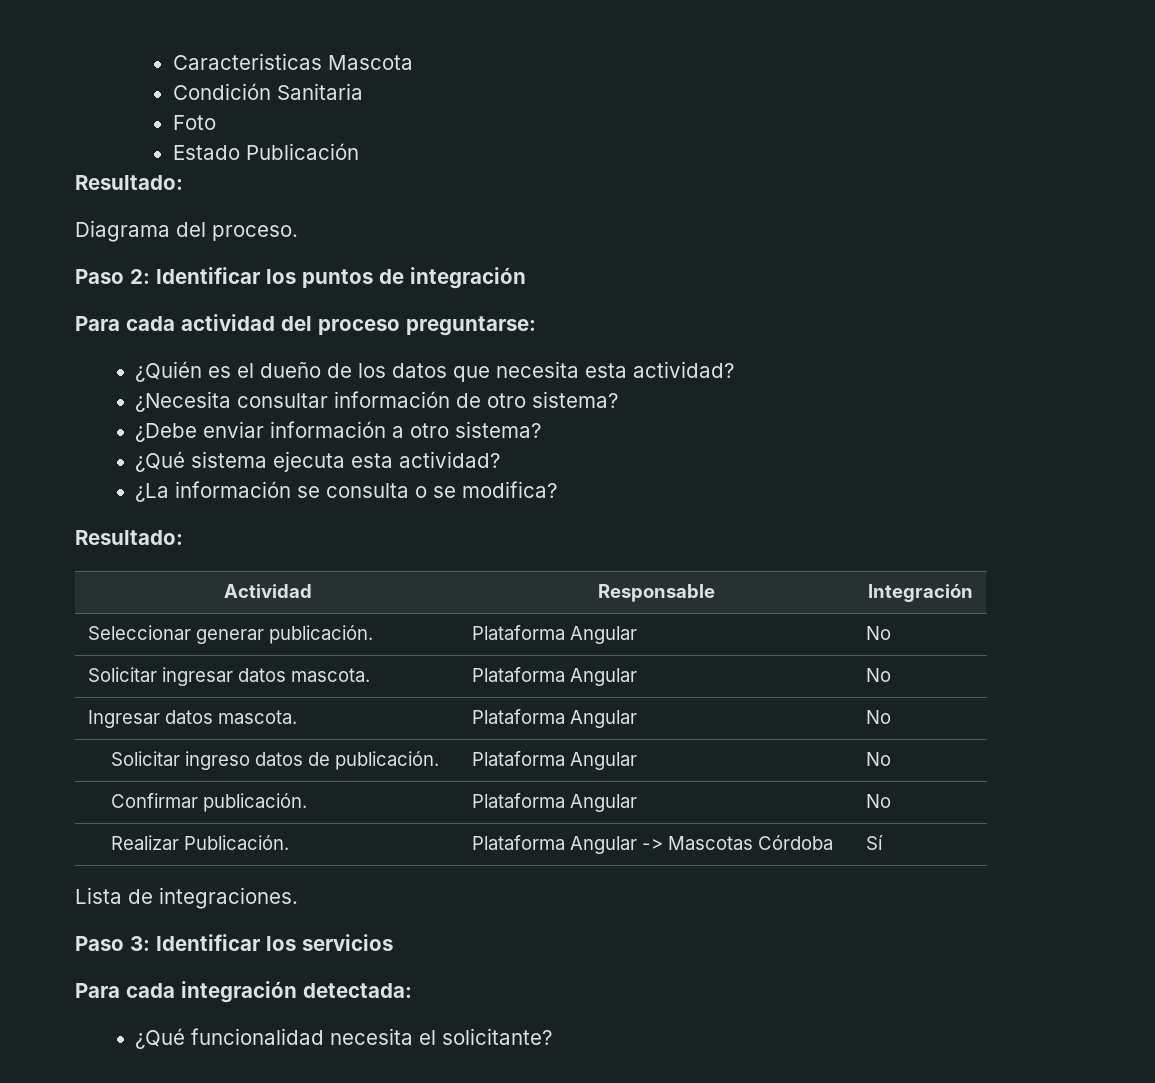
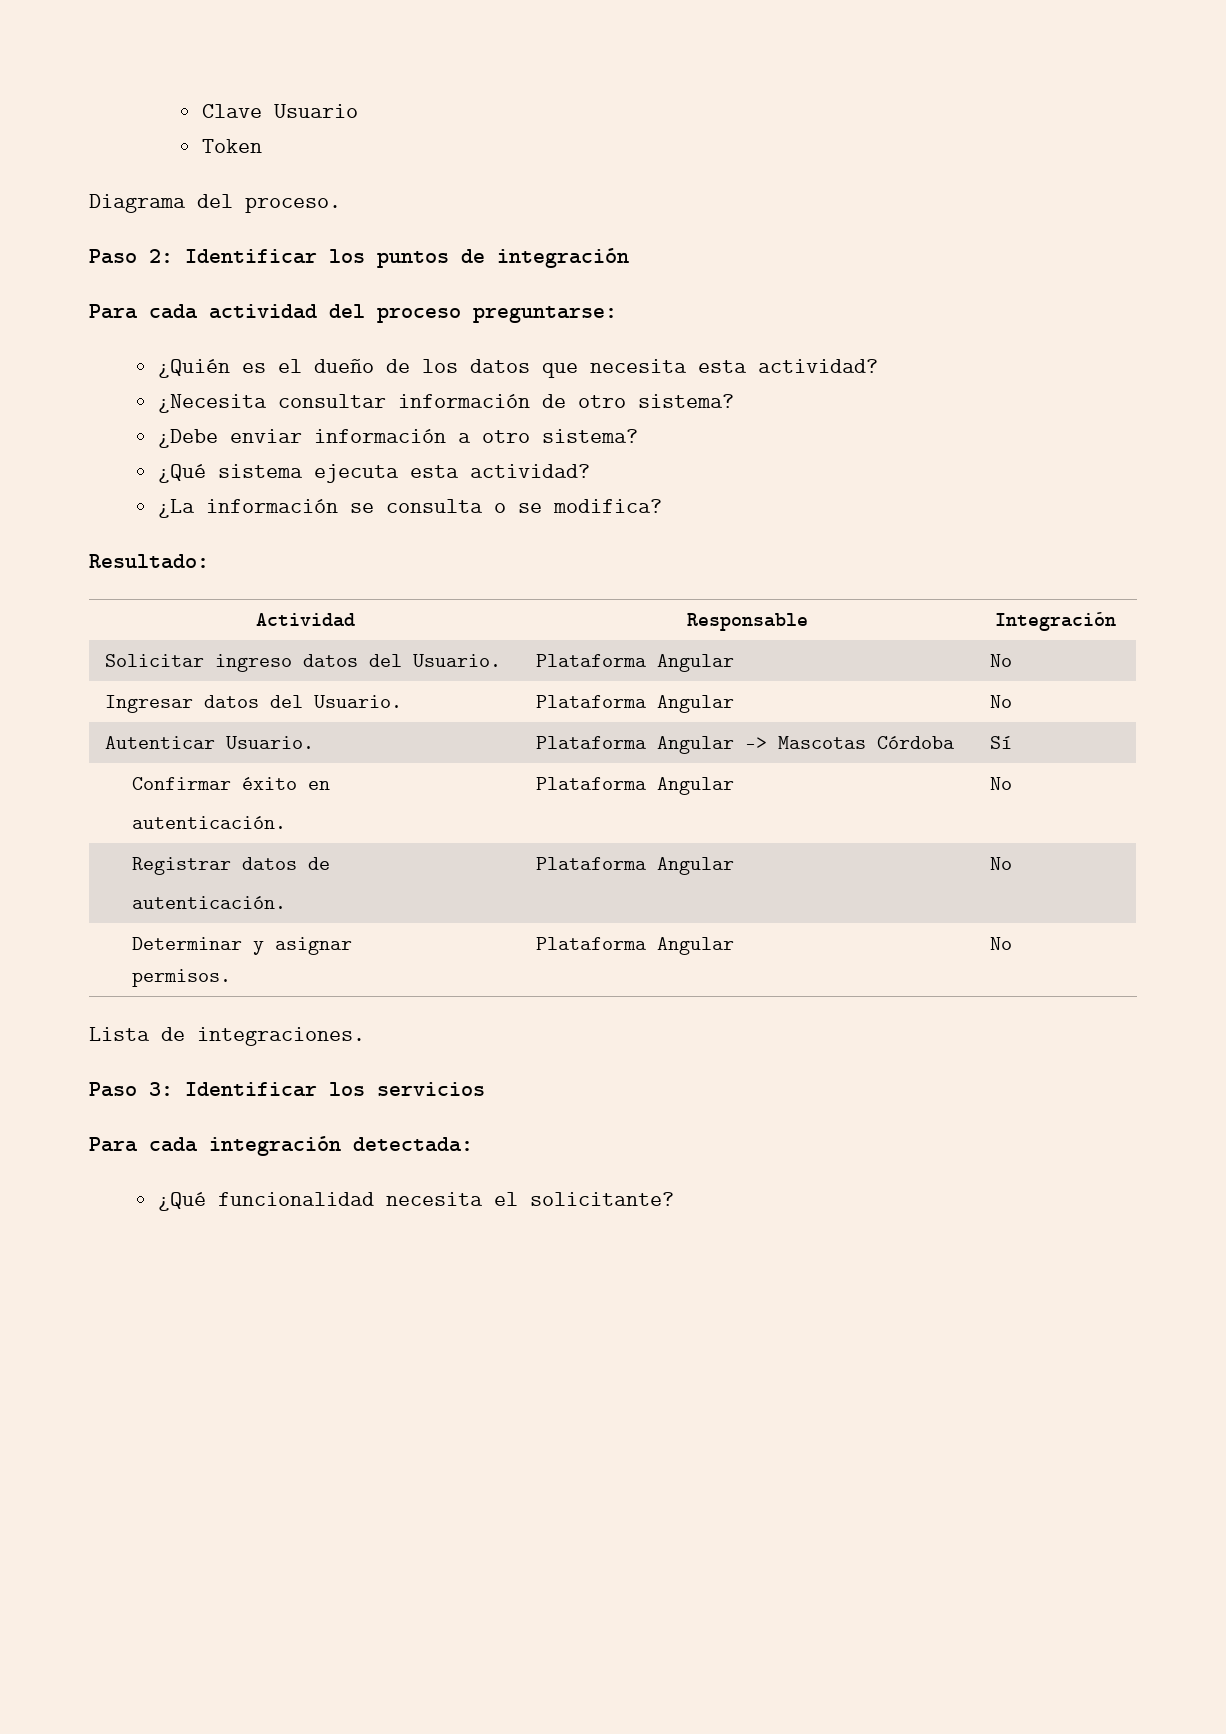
[172,53,413,70] [172,83,363,100] [172,115,216,130] [172,143,359,160] [75,175,183,190] Caracteristicas Mascota // Condición Sanitaria // Foto // Estado Publicación // Resultado: -> [201,104,358,118] [201,139,262,153] Clave Usuario // Token
[88,625,374,644] [472,625,638,644] [866,626,892,640] [88,667,371,686] Seleccionar generar publicación. | Plataforma Angular | No // Solicitar ingresar datos mascota. -> [105,654,502,672] Solicitar ingreso datos del Usuario.
[218,710,298,724] [472,709,638,728] [866,710,892,724] [110,751,439,770] [472,751,638,770] [866,752,892,766] [110,793,307,812] [472,793,638,812] [866,794,892,808] [110,835,289,850] mascota. | Plataforma Angular | No // Solicitar ingreso datos de publicación. | Plataforma Angular | No // Confirmar publicación. | Plataforma Angular | No // Realizar Publicación. -> [270,695,403,708] [536,695,735,713] [990,695,1013,708] [105,736,315,749] del Usuario. | Plataforma Angular | No // Autenticar Usuario.
(884, 842) none -> [131,777,330,790] [131,816,286,829] [536,777,735,795] [990,777,1013,790] [131,857,330,875] [131,896,286,909] [536,857,735,875] [990,857,1013,870] [131,937,352,955] [131,969,231,987] [536,937,735,955] [990,937,1013,950] // Confirmar éxito en // autenticación. | Plataforma Angular | No // Registrar datos de // autenticación. | Plataforma Angular | No // Determinar y asignar // permisos. | Plataforma Angular | No

